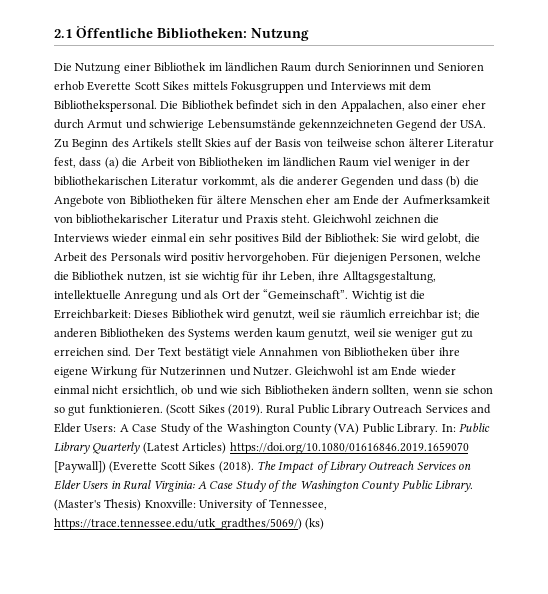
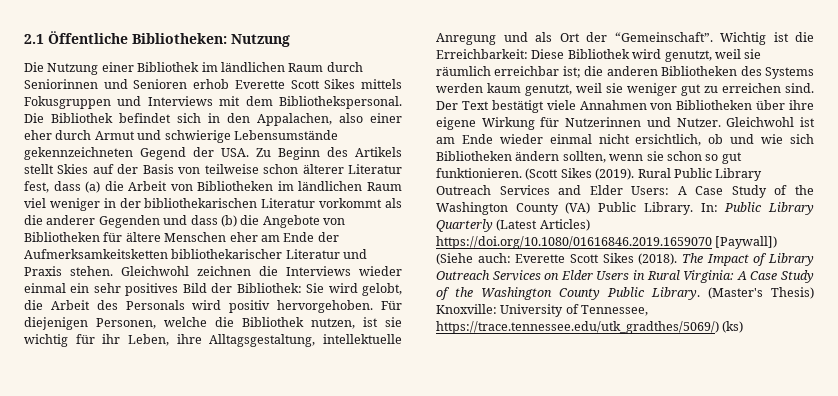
[201,176,258,187] vorkommt, -> [319,198,383,208] vorkommt
[402,195,490,205] [54,216,73,223] Aufmerksamkeit von -> [24,249,168,259] Aufmerksamkeitsketten
[280,214,310,223] steht. -> [70,266,113,276] stehen.
[134,310,169,318] Dieses -> [531,49,565,59] Diese
[109,461,158,473] (Everette -> [436,253,566,265] (Siehe auch: Everette

